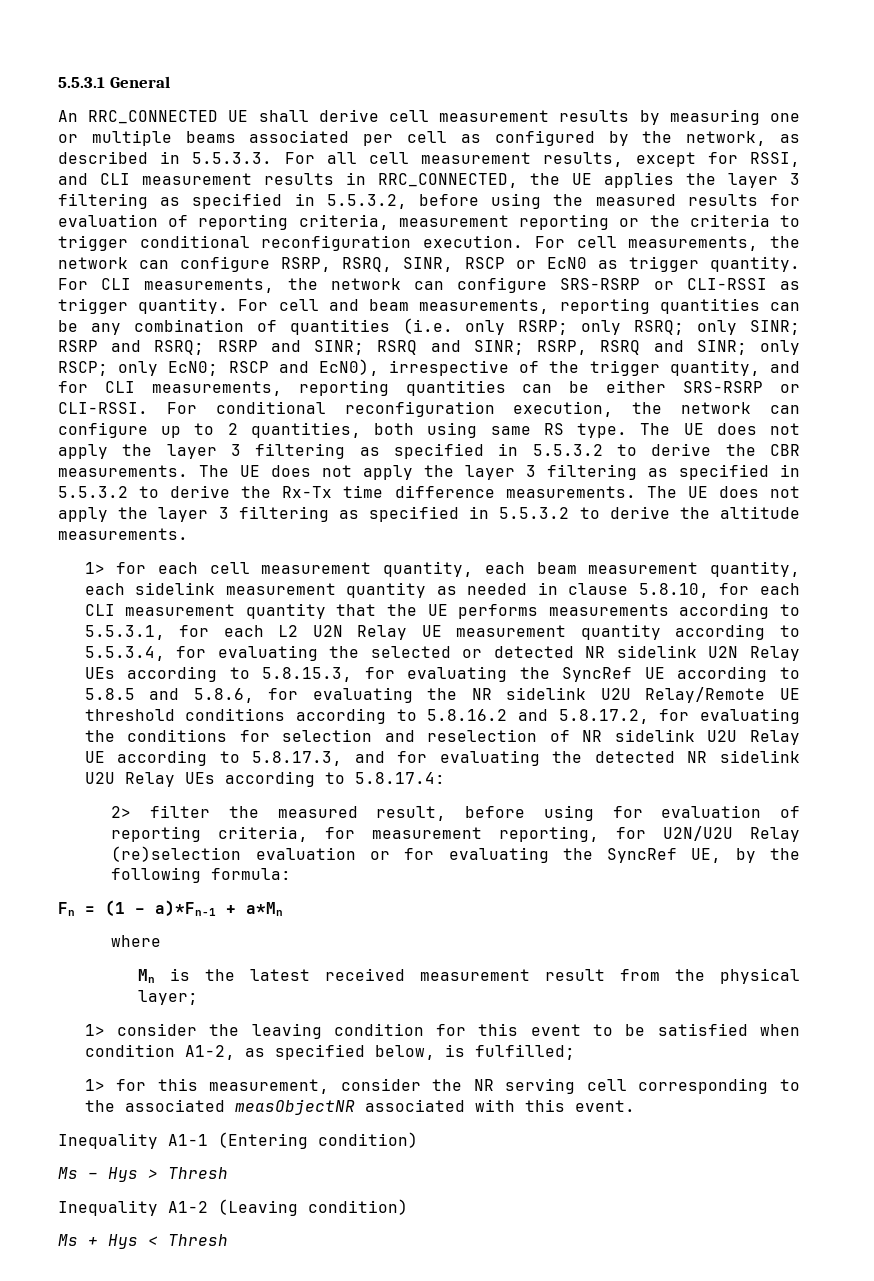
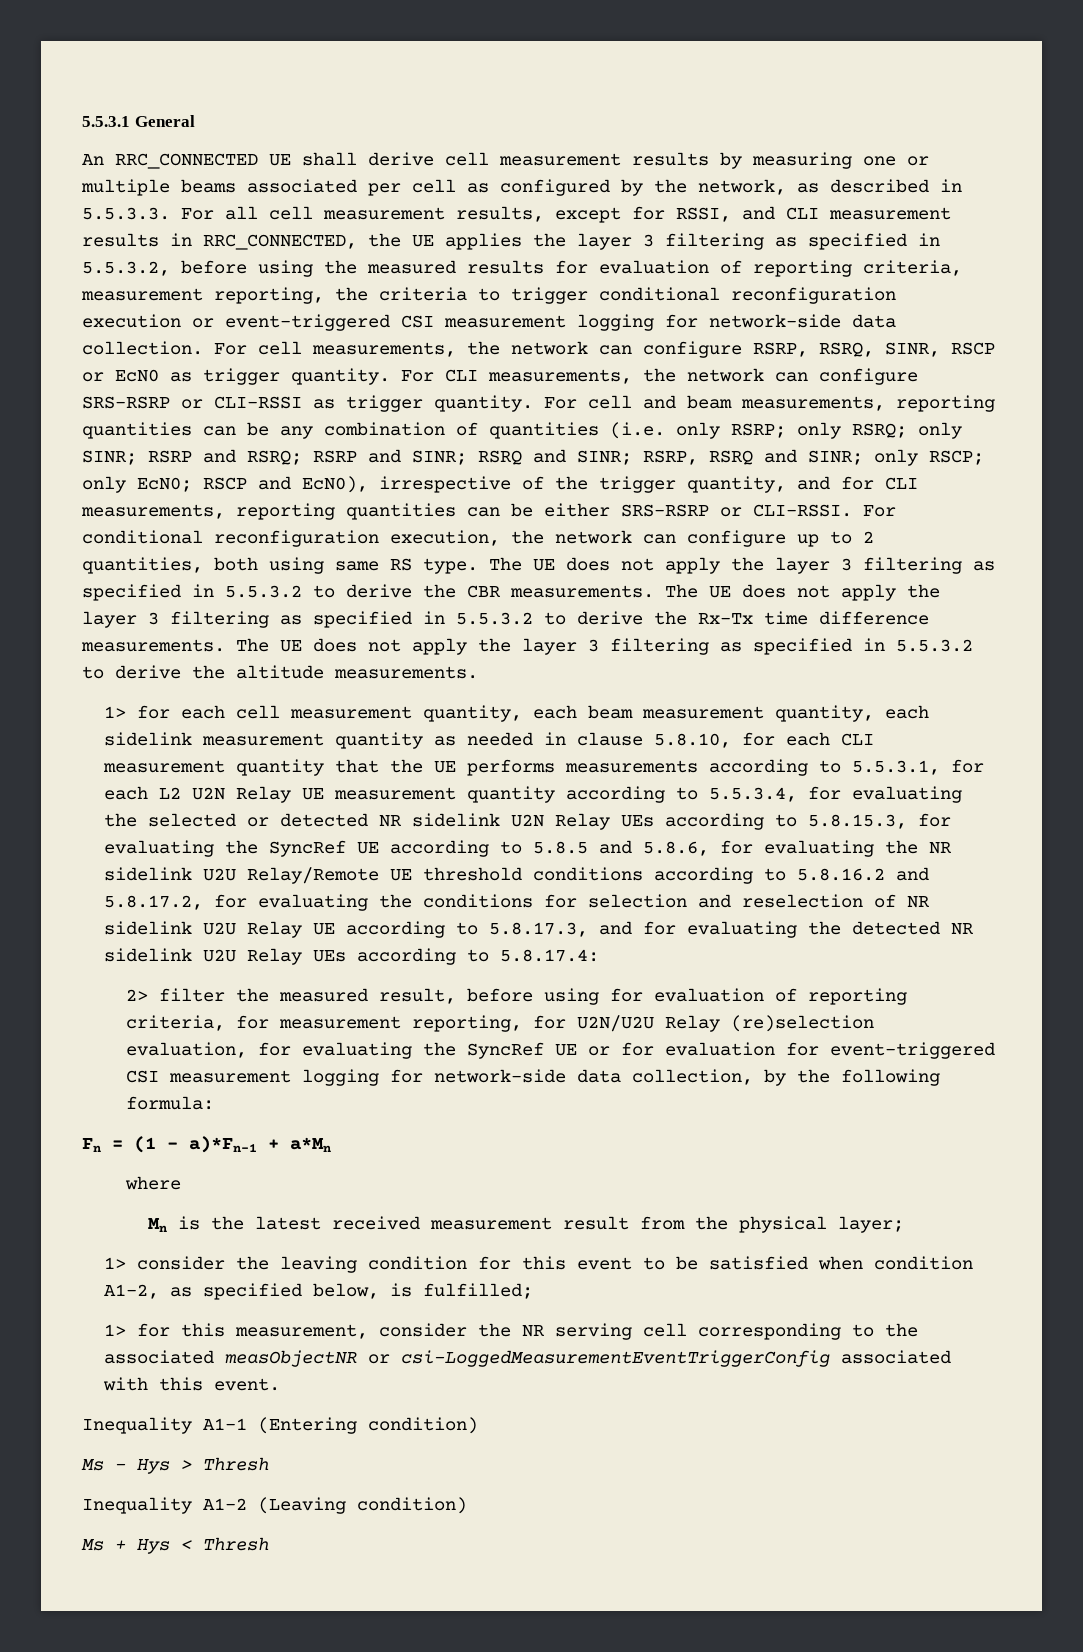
[519,214,640,230] reporting or -> [214,287,324,304] reporting,
[423,235,524,248] execution. -> [82,314,896,331] [82,341,203,355] execution or event-triggered CSI measurement logging for network-side data collection.
[255,847,722,863] evaluation or for evaluating the SyncRef UE, -> [125,1042,995,1059] [125,1069,753,1086] evaluation, for evaluating the SyncRef UE or for evaluation for event-triggered CSI measurement logging for network-side data collection,
(355, 1107) none -> [367,1350,830,1367] or csi-LoggedMeasurementEventTriggerConfig

